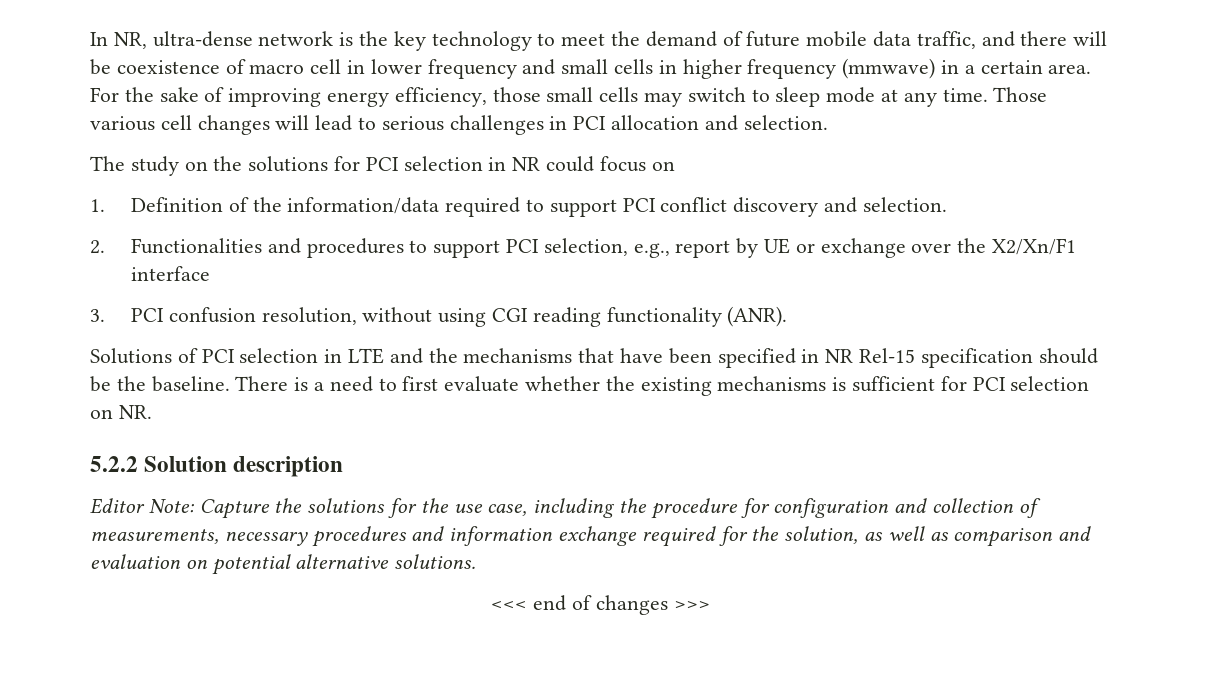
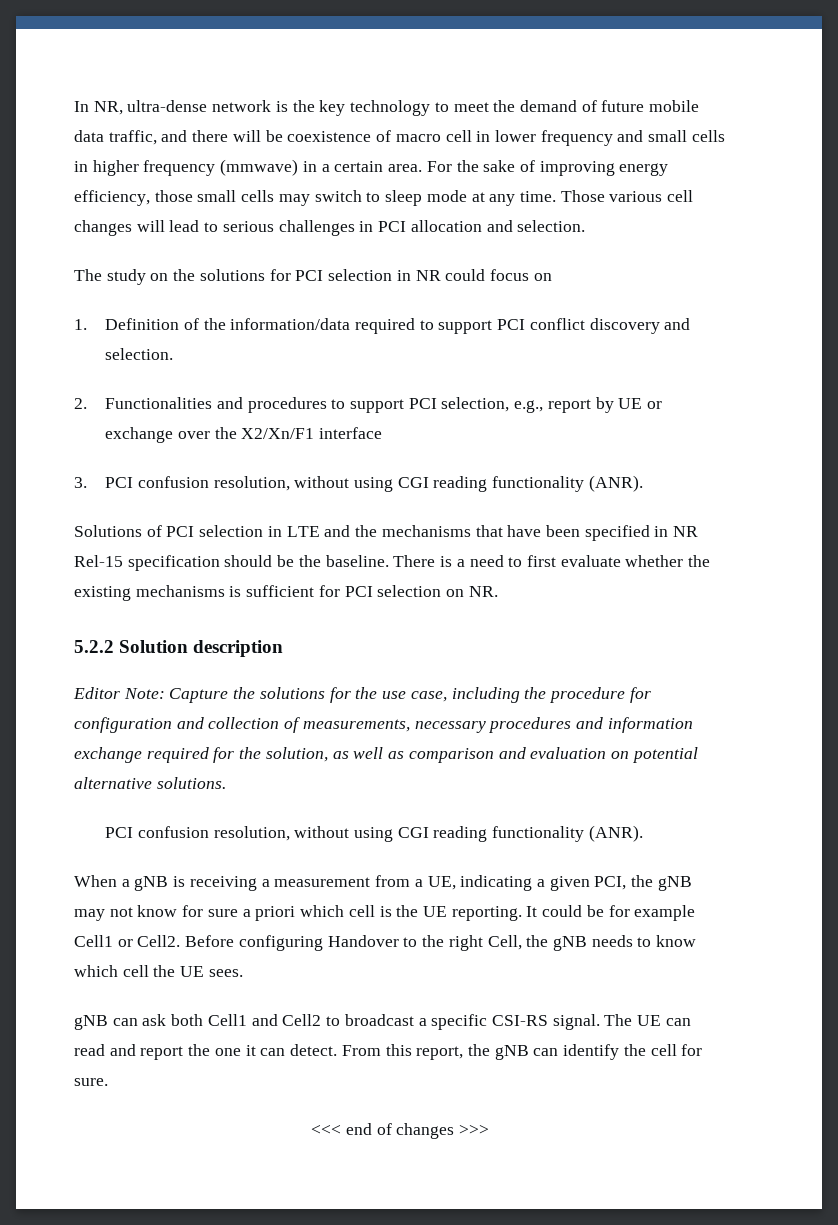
(477, 561) none -> [105,825,643,842] [74,875,692,891] [74,905,696,921] [74,935,697,951] [74,965,243,977] [74,1014,691,1030] [74,1044,703,1060] [74,1078,108,1086] // PCI confusion resolution, without using CGI reading functionality (ANR). // When a gNB is receiving a measurement from a UE, indicating a given PCI, the gNB may not know for sure a priori which cell is the UE reporting. It could be for example Cell1 or Cell2. Before configuring Handover to the right Cell, the gNB needs to know which cell the UE sees. // gNB can ask both Cell1 and Cell2 to broadcast a specific CSI-RS signal. The UE can read and report the one it can detect. From this report, the gNB can identify the cell for sure.

